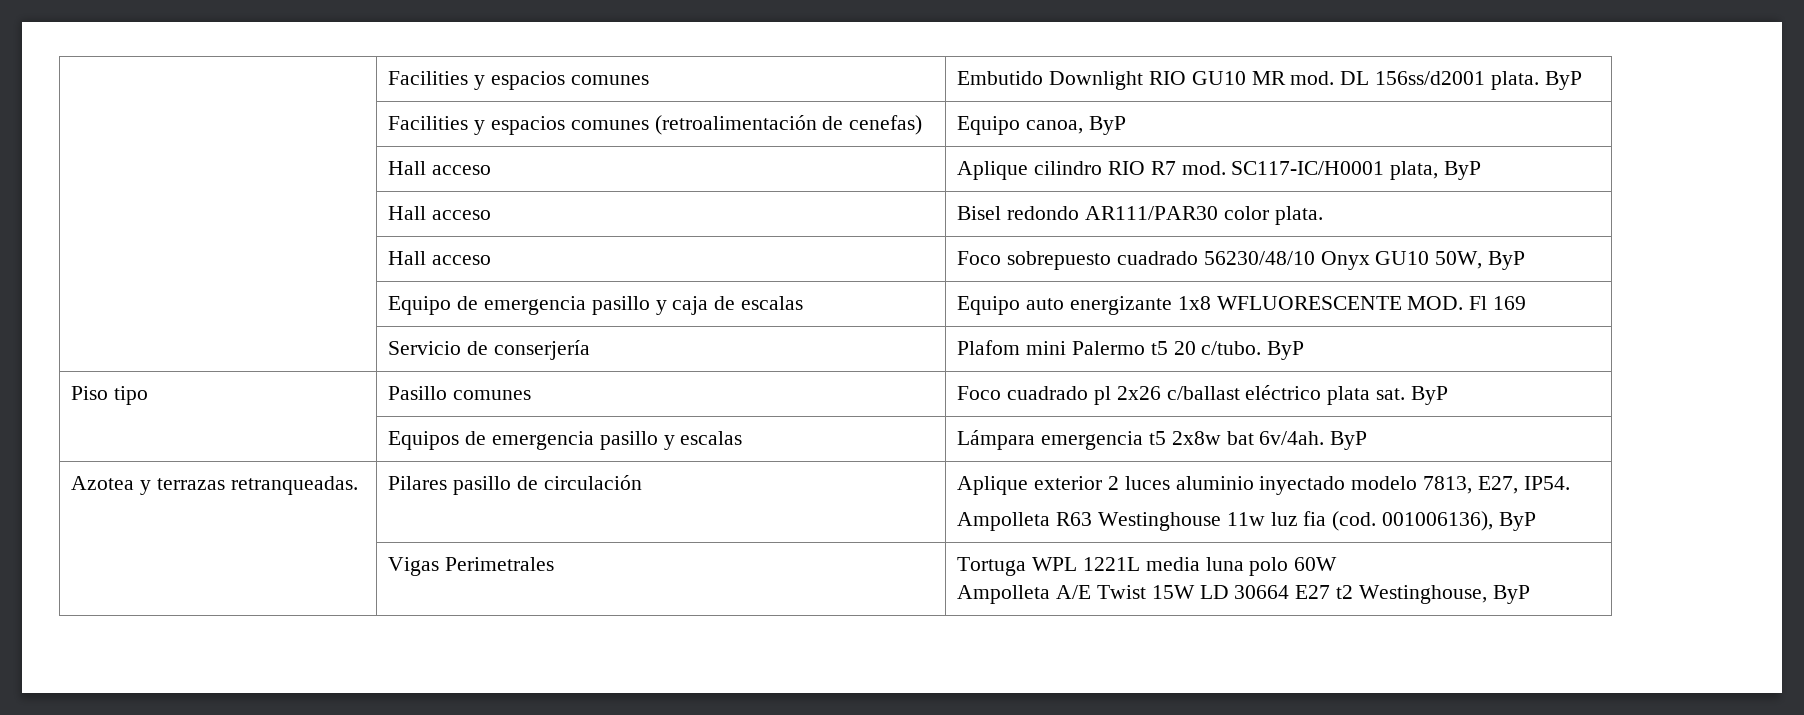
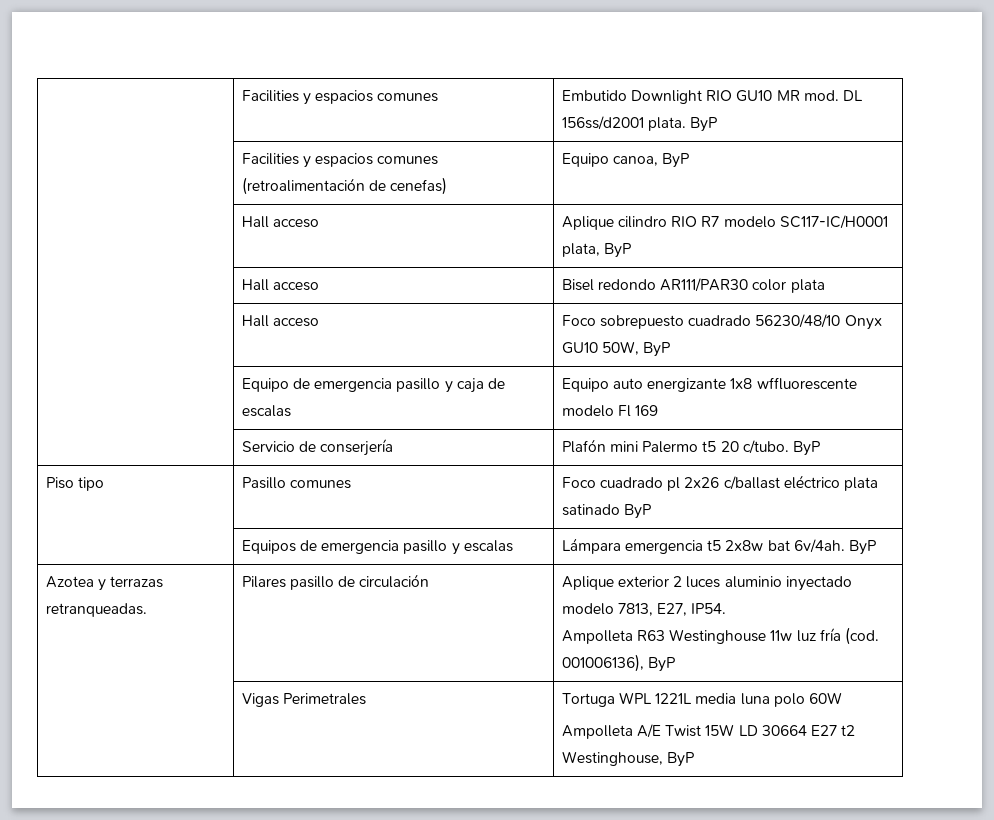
[1181,161,1226,175] mod. -> [723,216,776,228] modelo
[1274,206,1323,225] plata. -> [790,279,825,293] plata
[1216,296,1464,310] WFLUORESCENTE MOD. -> [756,377,857,390] [561,405,614,417] wffluorescente modelo
[957,340,1021,355] Plafom -> [561,439,606,453] Plafón
[1375,388,1405,400] sat. -> [561,504,620,516] satinado
[1303,511,1327,526] fia -> [819,628,841,641] fría

